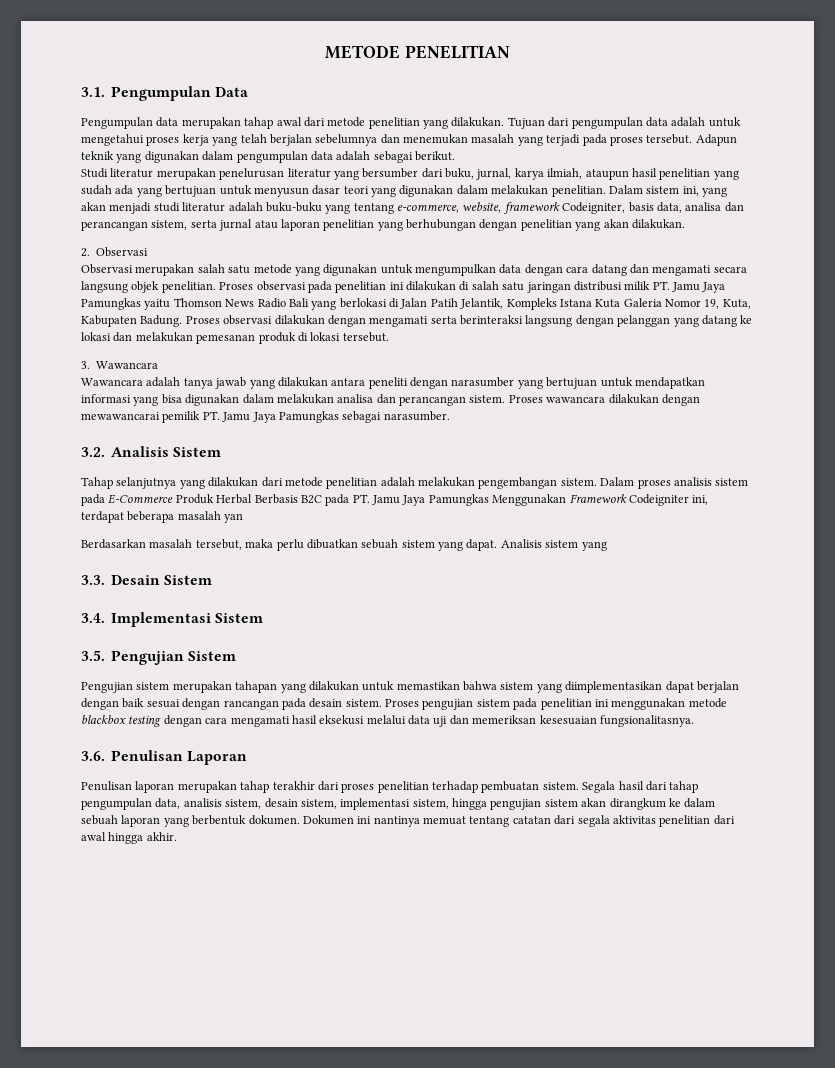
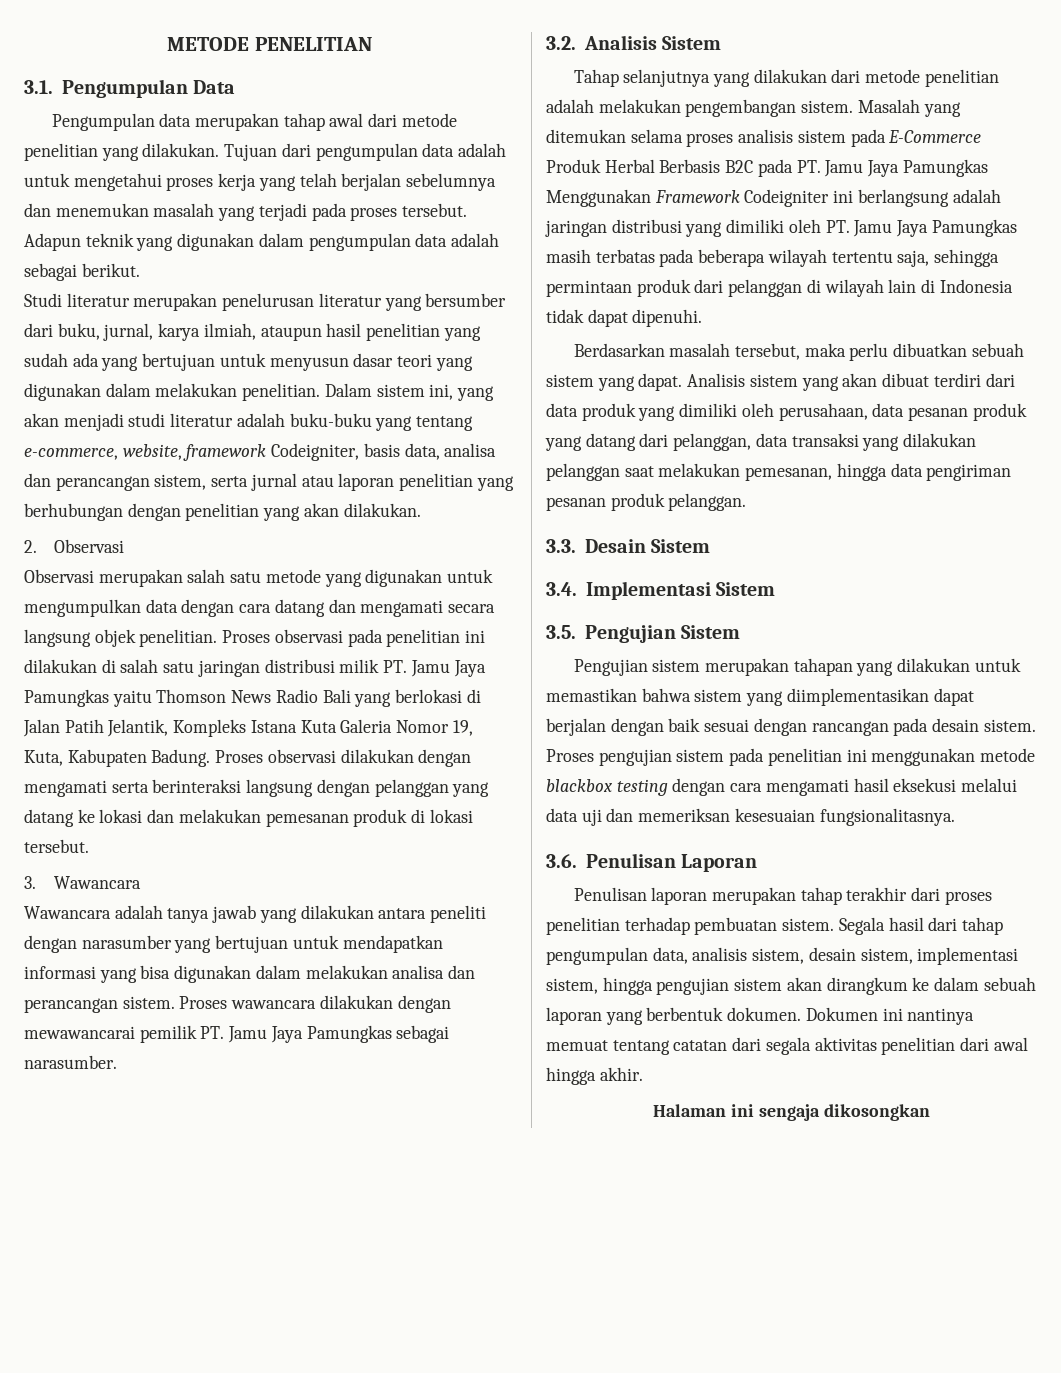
[600,477,635,486] Dalam -> [857,99,961,117] [546,129,683,143] Masalah yang ditemukan selama
[692,495,709,505] [81,511,244,523] ini, terdapat beberapa masalah yan -> [833,189,1001,207] [545,219,1017,237] [546,249,1000,267] [546,279,1013,297] [546,309,703,327] ini berlangsung adalah jaringan distribusi yang dimiliki oleh PT. Jamu Jaya Pamungkas masih terbatas pada beberapa wilayah tertentu saja, sehingga permintaan produk dari pelanggan di wilayah lain di Indonesia tidak dapat dipenuhi.
(607, 546) none -> [842,373,1015,387] [546,403,1027,421] [545,433,977,451] [546,463,1012,481] [546,493,747,511] akan dibuat terdiri dari data produk yang dimiliki oleh perusahaan, data pesanan produk yang datang dari pelanggan, data transaksi yang dilakukan pelanggan saat melakukan pemesanan, hingga data pengiriman pesanan produk pelanggan.
(177, 836) none -> [653,1104,930,1121] // Halaman ini sengaja dikosongkan

